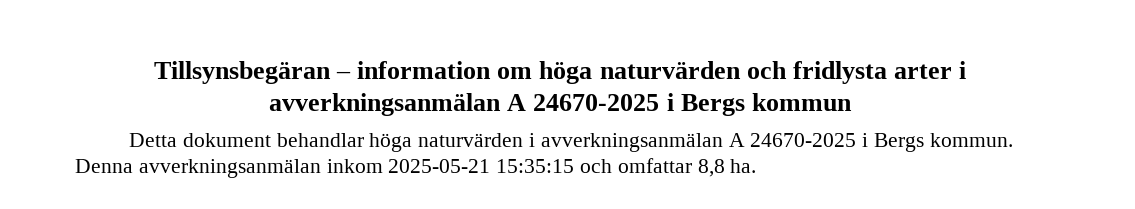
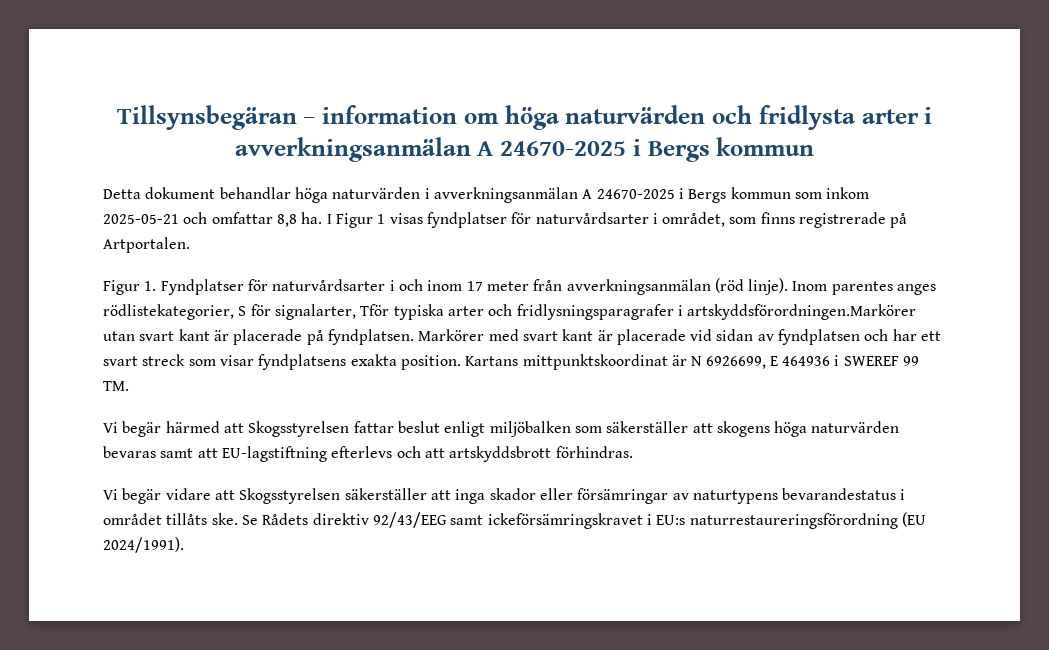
[929,133,1013,147] [75,159,321,178] kommun. Denna avverkningsanmälan -> [730,187,822,199] kommun som
[496,159,575,173] 15:35:15 -> (179, 219) none
(757, 166) none -> [326,212,908,228] [103,237,190,253] [103,278,937,295] [103,304,917,320] [103,329,942,345] [103,354,920,370] [103,381,129,391] [103,421,900,437] [103,446,633,462] [103,488,906,504] [103,512,926,529] [103,537,184,553] I Figur 1 visas fyndplatser för naturvårdsarter i området, som finns registrerade på Artportalen. // Figur 1. Fyndplatser för naturvårdsarter i och inom 17 meter från avverkningsanmälan (röd linje). Inom parentes anges rödlistekategorier, S för signalarter, Tför typiska arter och fridlysningsparagrafer i artskyddsförordningen.Markörer utan svart kant är placerade på fyndplatsen. Markörer med svart kant är placerade vid sidan av fyndplatsen och har ett svart streck som visar fyndplatsens exakta position. Kartans mittpunktskoordinat är N 6926699, E 464936 i SWEREF 99 TM. // Vi begär härmed att Skogsstyrelsen fattar beslut enligt miljöbalken som säkerställer att skogens höga naturvärden bevaras samt att EU-lagstiftning efterlevs och att artskyddsbrott förhindras. // Vi begär vidare att Skogsstyrelsen säkerställer att inga skador eller försämringar av naturtypens bevarandestatus i området tillåts ske. Se Rådets direktiv 92/43/EEG samt ickeförsämringskravet i EU:s naturrestaureringsförordning (EU 2024/1991).

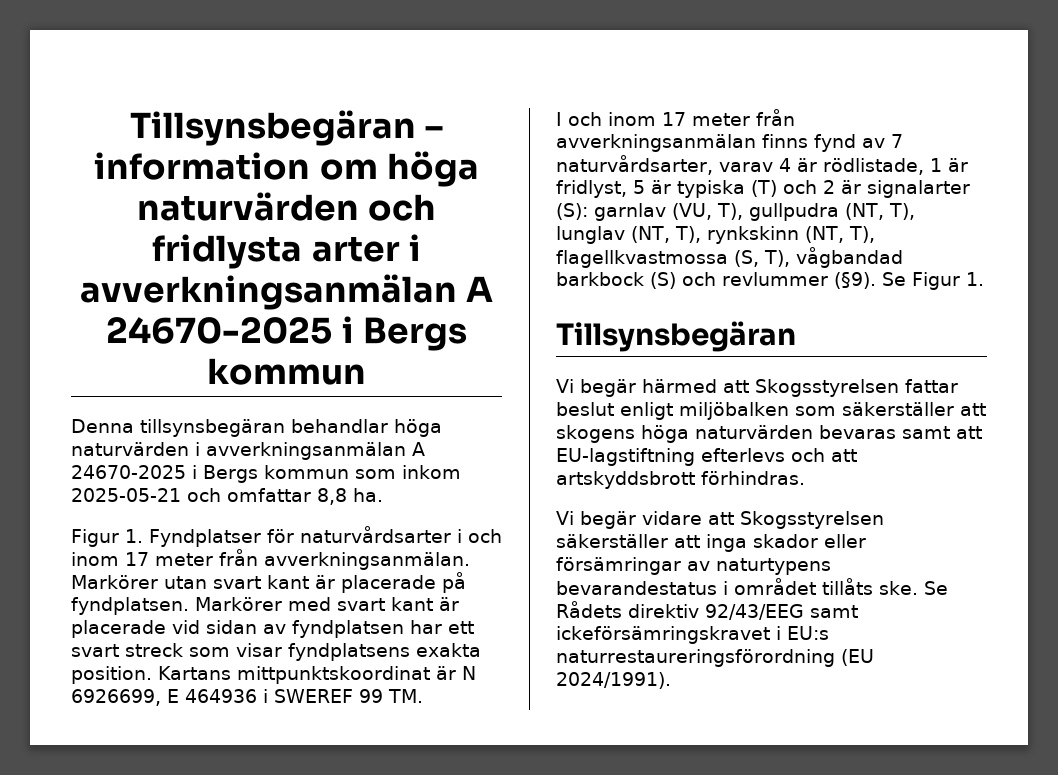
[103,187,216,199] Detta dokument -> [71,419,285,437] Denna tillsynsbegäran
[326,212,908,228] [103,237,190,253] I Figur 1 visas fyndplatser för naturvårdsarter i området, som finns registrerade på Artportalen. -> (383, 495) none
[566,278,937,295] [103,304,917,320] avverkningsanmälan (röd linje). Inom parentes anges rödlistekategorier, S för signalarter, Tför typiska arter och fridlysningsparagrafer i artskyddsförordningen.Markörer -> [264,552,470,570] [71,575,158,589] avverkningsanmälan. Markörer
[864,329,889,341] och -> (404, 629) none
(129, 386) none -> [556,109,795,126] [556,134,903,152] [556,155,968,175] [556,180,970,198] [556,203,915,221] [556,226,875,244] [556,247,903,268] [556,272,984,290] [556,321,796,352] // I och inom 17 meter från avverkningsanmälan finns fynd av 7 naturvårdsarter, varav 4 är rödlistade, 1 är fridlyst, 5 är typiska (T) och 2 är signalarter (S): garnlav (VU, T), gullpudra (NT, T), lunglav (NT, T), rynkskinn (NT, T), flagellkvastmossa (S, T), vågbandad barkbock (S) och revlummer (§9). Se Figur 1. // Tillsynsbegäran

